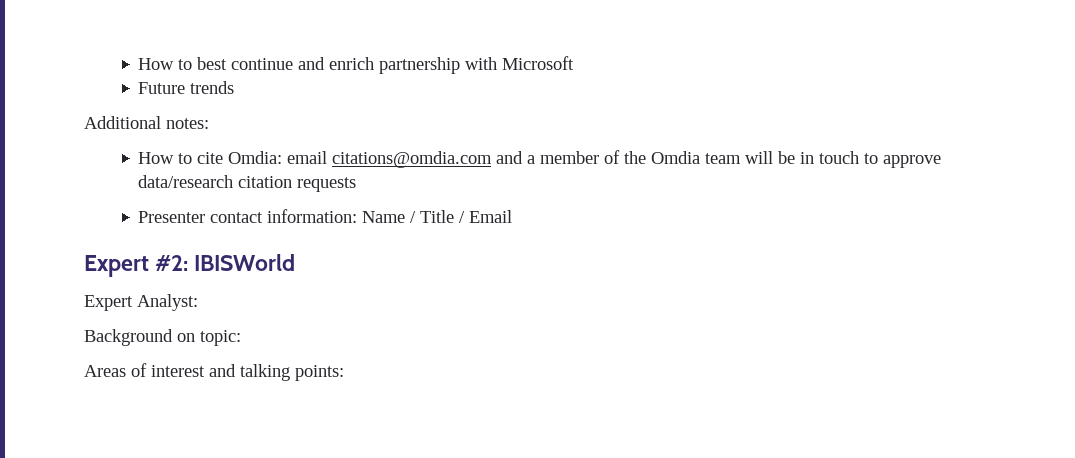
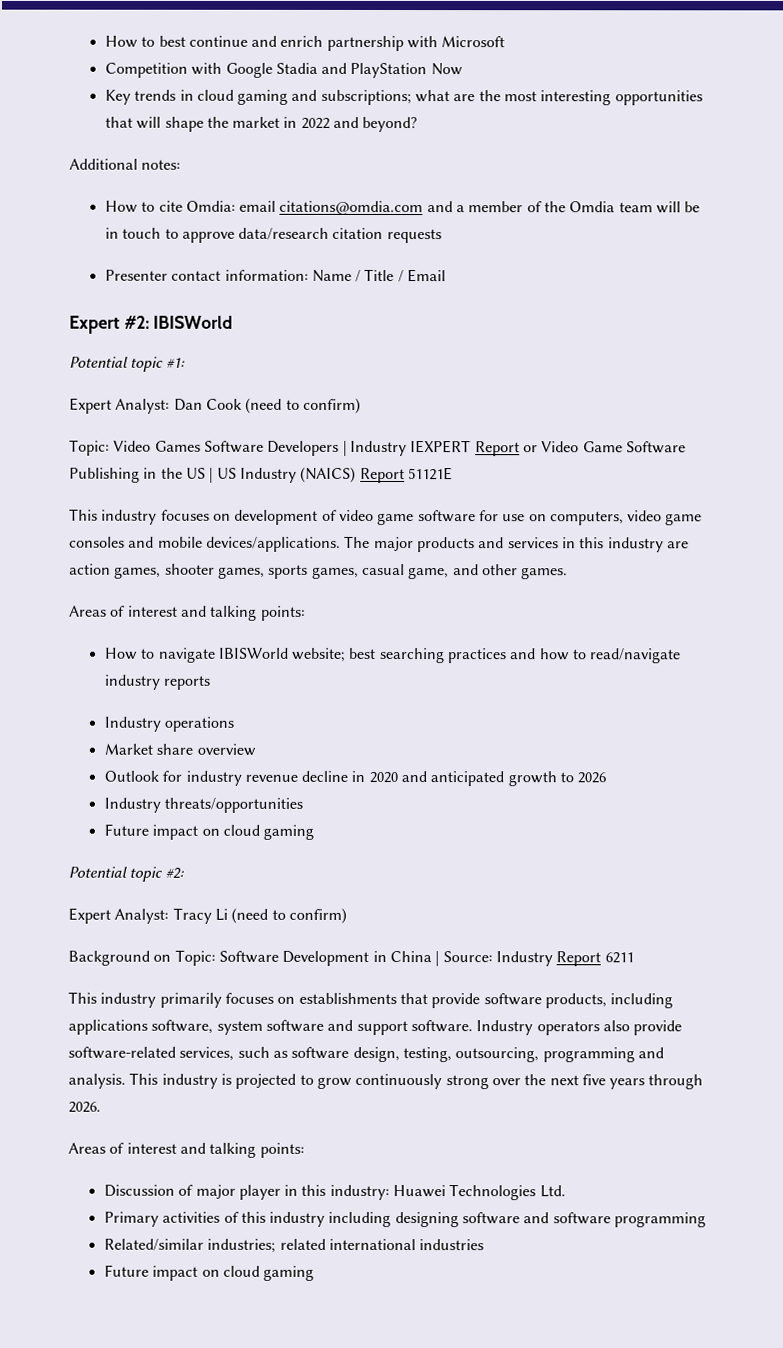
[138,81,235,94] Future trends -> [104,62,463,79] [104,89,703,106] [104,116,418,133] Competition with Google Stadia and PlayStation Now // Key trends in cloud gaming and subscriptions; what are the most interesting opportunities that will shape the market in 2022 and beyond?
[84,294,198,311] [84,329,241,346] [84,363,344,381] // Expert Analyst: // Background on topic: // Areas of interest and talking points: -> [69,356,185,372] [69,397,361,414] [69,439,686,457] [69,466,453,484] [69,508,703,526] [69,535,689,553] [69,563,569,580] [69,605,306,621] [104,647,682,664] [103,674,211,690] [103,716,235,732] [103,743,256,756] [103,770,607,787] [103,797,304,813] [103,823,315,840] [68,866,184,882] [68,907,347,924] [68,949,634,967] [68,991,674,1009] [68,1019,683,1036] [68,1046,664,1063] [68,1072,704,1090] [68,1101,101,1113] [68,1142,305,1158] [103,1184,566,1201] [103,1211,707,1228] [103,1238,485,1253] [103,1264,315,1281] // Potential topic #1: // Expert Analyst: Dan Cook (need to confirm) // Topic: Video Games Software Developers | Industry IEXPERT Report or Video Game Software Publishing in the US | US Industry (NAICS) Report 51121E // This industry focuses on development of video game software for use on computers, video game consoles and mobile devices/applications. The major products and services in this industry are action games, shooter games, sports games, casual game, and other games. // Areas of interest and talking points: // How to navigate IBISWorld website; best searching practices and how to read/navigate industry reports // Industry operations // Market share overview // Outlook for industry revenue decline in 2020 and anticipated growth to 2026 // Industry threats/opportunities // Future impact on cloud gaming // Potential topic #2: // Expert Analyst: Tracy Li (need to confirm) // Background on Topic: Software Development in China | Source: Industry Report 6211 // This industry primarily focuses on establishments that provide software products, including applications software, system software and support software. Industry operators also provide software-related services, such as software design, testing, outsourcing, programming and analysis. This industry is projected to grow continuously strong over the next five years through 2026. // Areas of interest and talking points: // Discussion of major player in this industry: Huawei Technologies Ltd. // Primary activities of this industry including designing software and software programming // Related/similar industries; related international industries // Future impact on cloud gaming

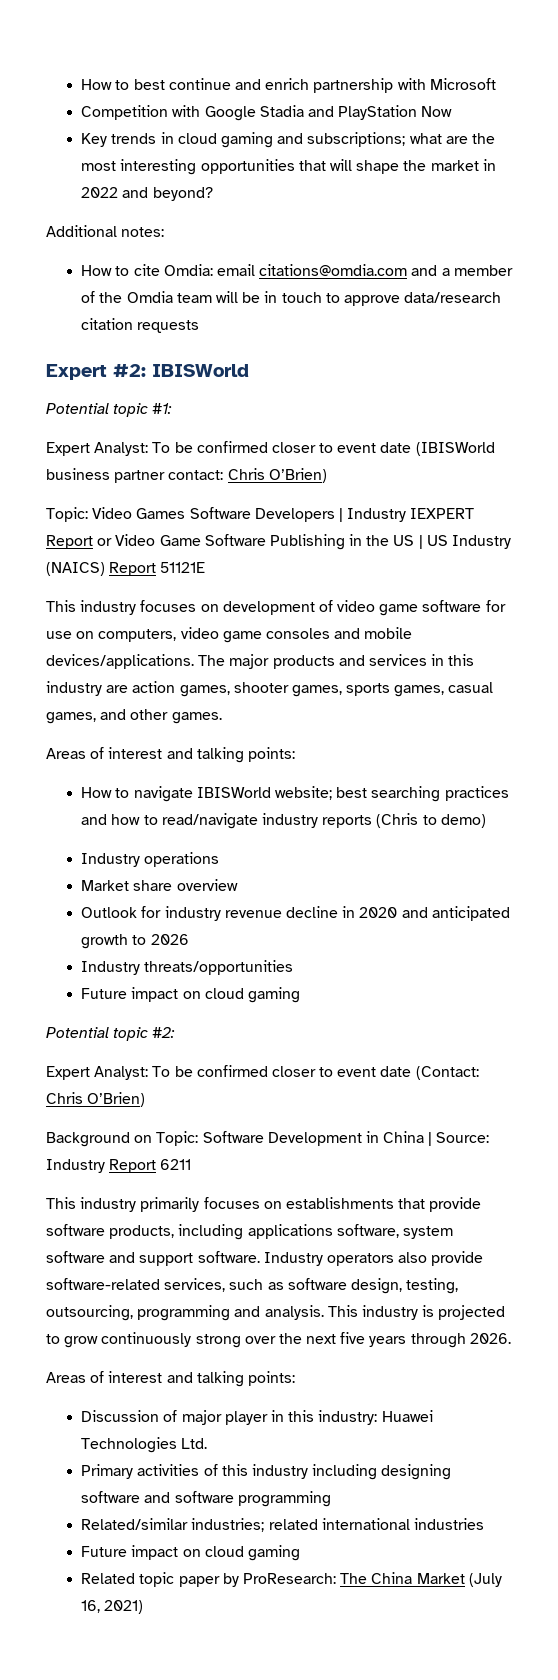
[104,268,447,283] // Presenter contact information: Name / Title / Email -> (200, 326) none
[173,397,361,414] Dan Cook (need to confirm) -> [152,441,495,456] [46,468,327,483] To be confirmed closer to event date (IBISWorld business partner contact: Chris O’Brien)
[408,567,450,580] game, -> [46,712,96,724] games,
(211, 682) none -> [376,813,486,828] (Chris to demo)
[172,907,347,924] Tracy Li (need to confirm) -> [152,1065,479,1080] [46,1092,146,1107] To be confirmed closer to event date (Contact: Chris O’Brien)
(315, 1273) none -> [81,1572,502,1587] [81,1600,144,1614] // Related topic paper by ProResearch: The China Market (July 16, 2021)

